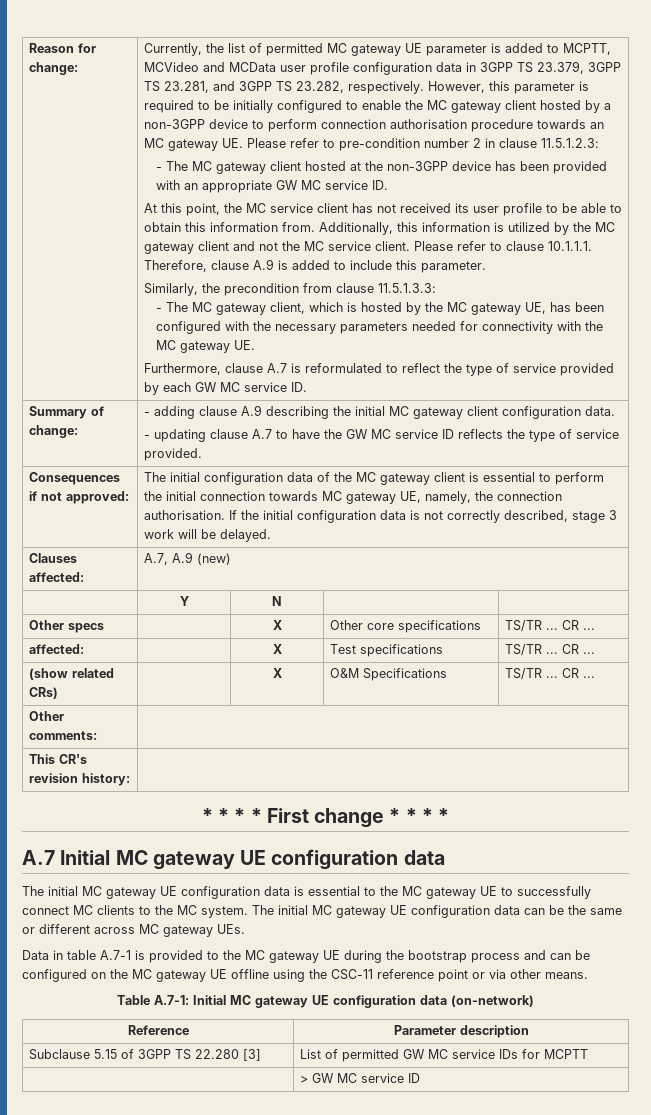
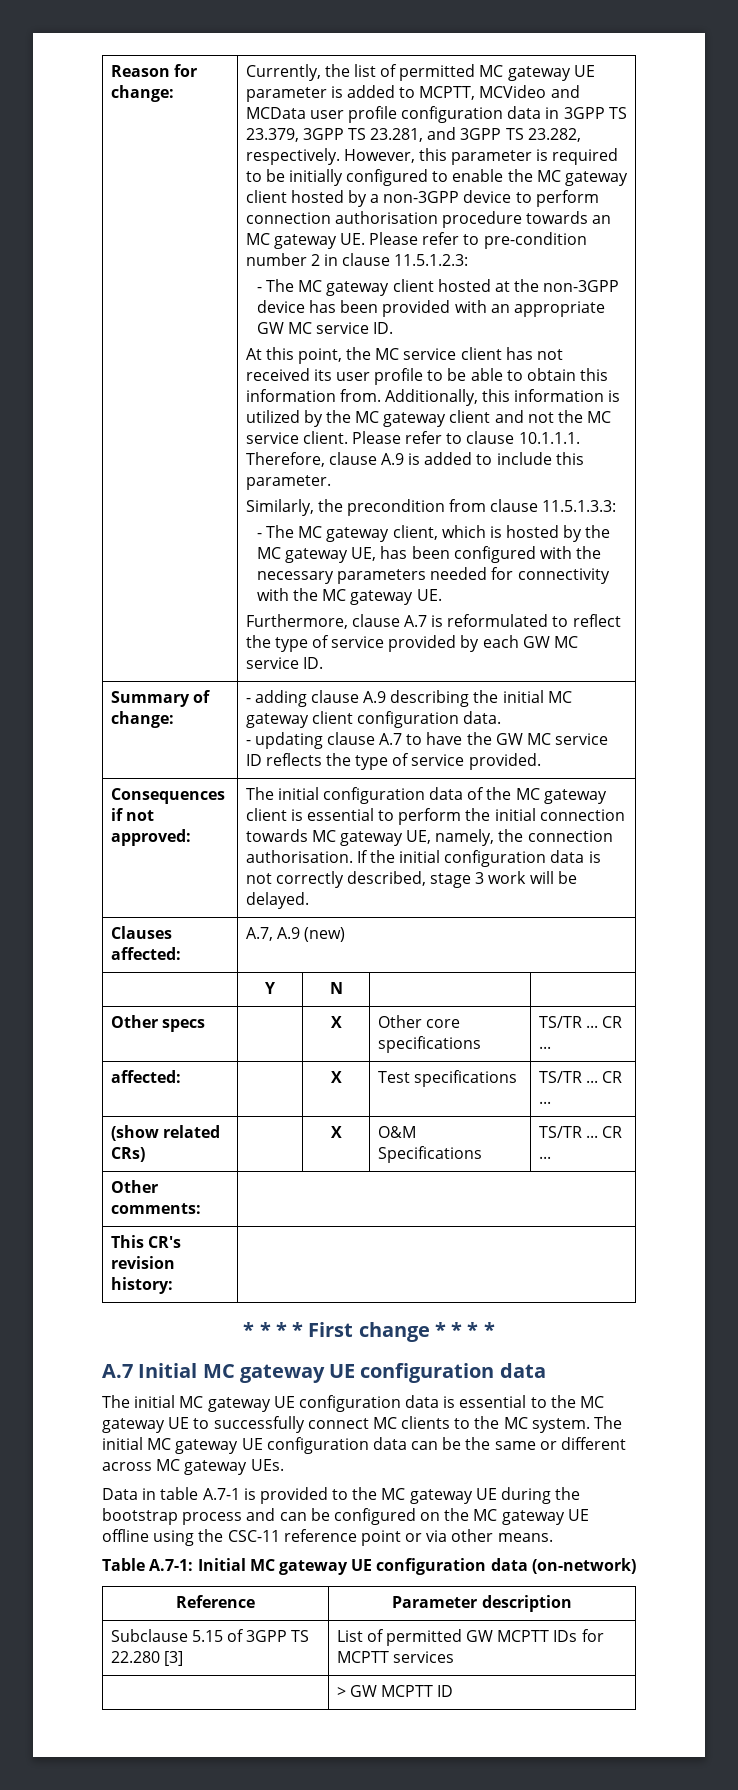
[427,1049,495,1059] MC service -> [497,1630,550,1642] MCPTT
(588, 1054) none -> [392,1651,454,1663] services
[336,1073,404,1083] MC service -> [380,1685,433,1697] MCPTT

